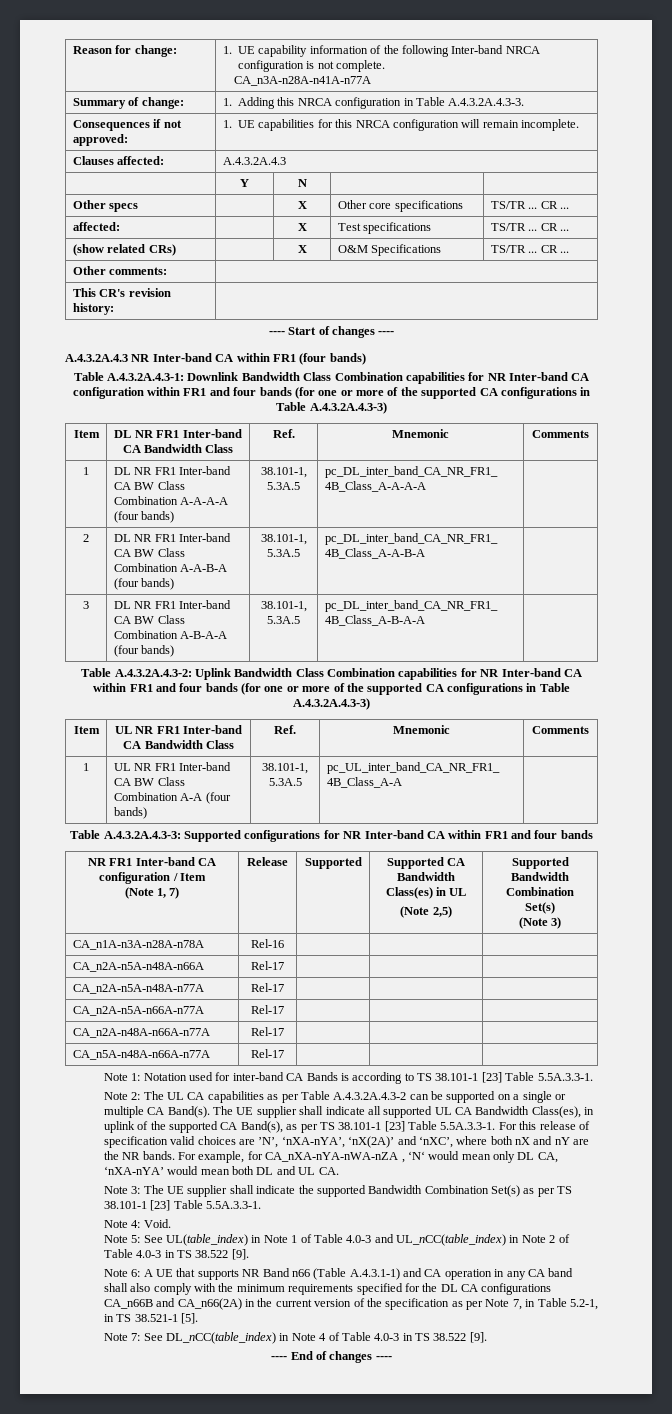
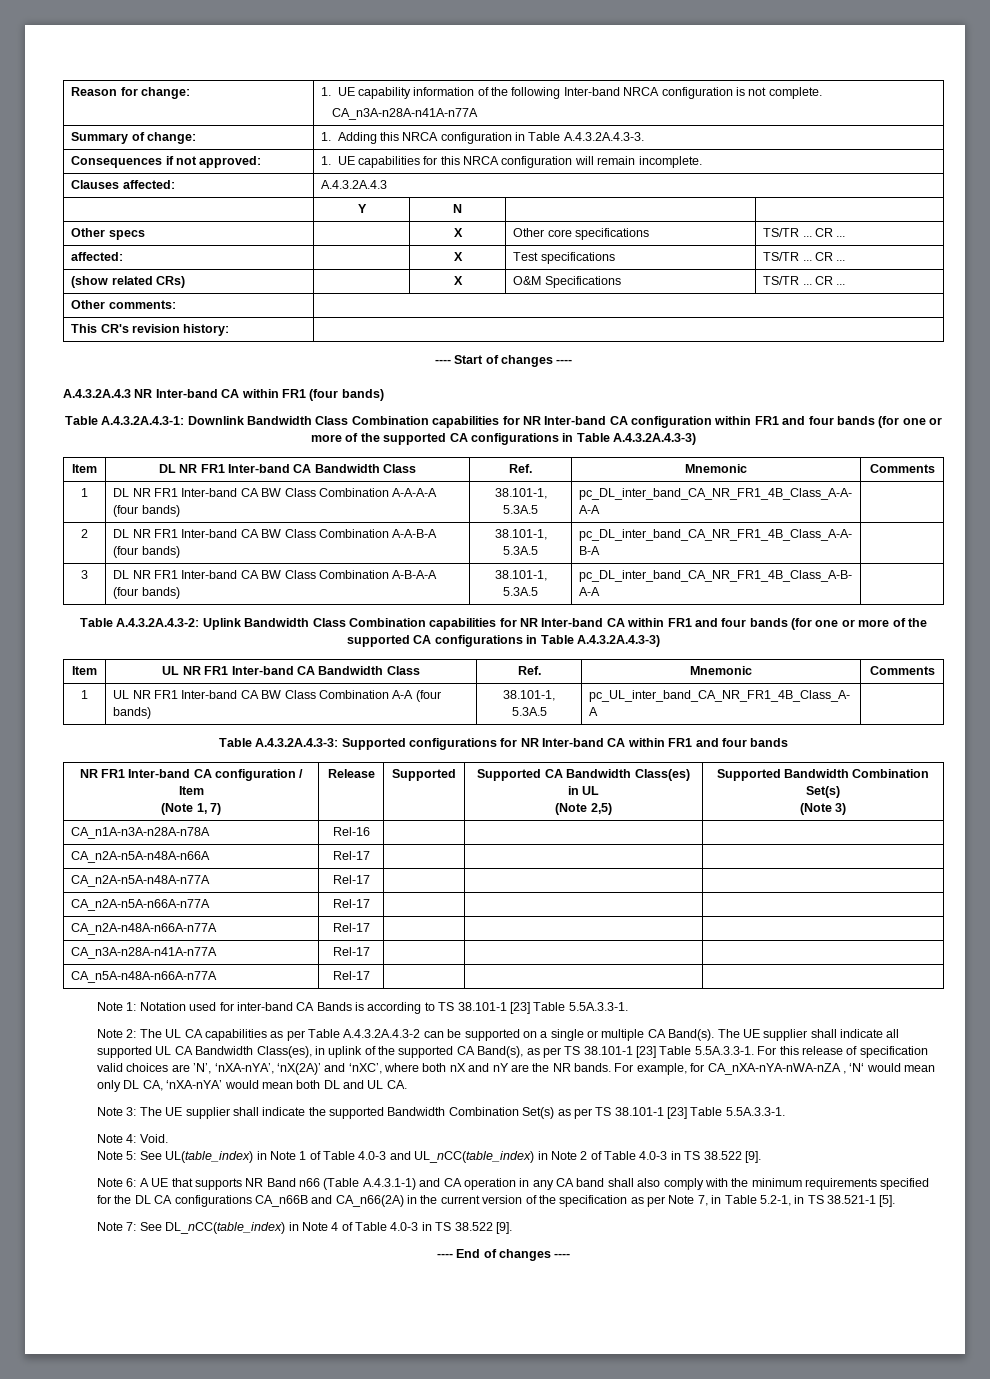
(284, 1031) none -> [71,947,218,959] [332,947,370,956] // CA_n3A-n28A-n41A-n77A | Rel-17 | | |

